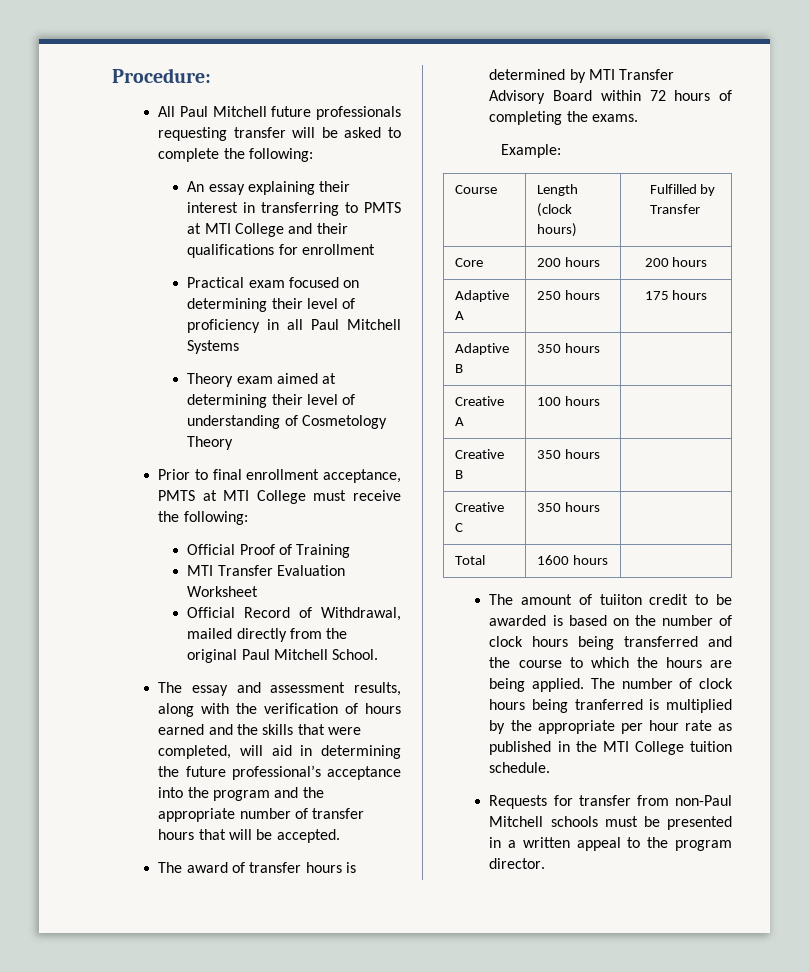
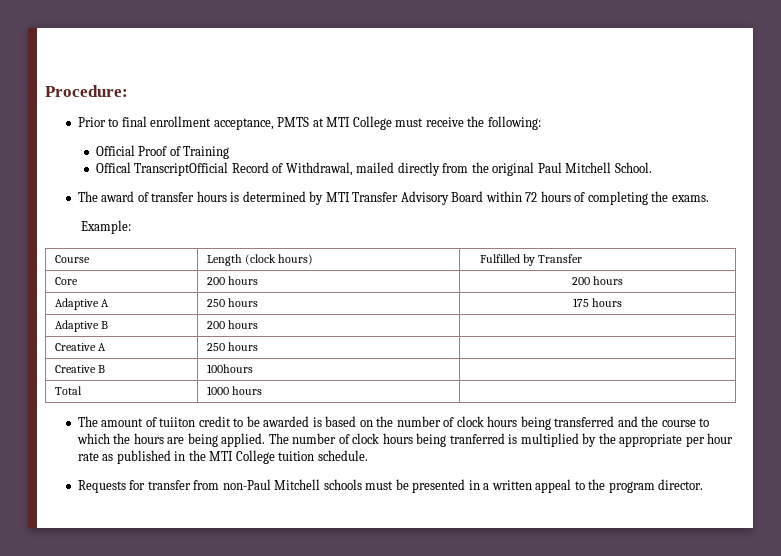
[158,106,401,120] [158,127,401,141] [158,148,314,162] [187,181,351,195] [187,202,401,216] [187,223,348,237] [187,244,375,258] [187,277,360,288] [187,298,356,312] [187,319,401,333] [187,340,240,354] [187,373,337,387] [187,394,356,408] [187,415,387,429] [187,436,234,450] // All Paul Mitchell future professionals requesting transfer will be asked to complete the following: // An essay explaining their interest in transferring to PMTS at MTI College and their qualifications for enrollment // Practical exam focused on determining their level of proficiency in all Paul Mitchell Systems // Theory exam aimed at determining their level of understanding of Cosmetology Theory -> (128, 91) none
[187,565,345,576] [187,586,259,597] [187,607,236,618] MTI Transfer Evaluation Worksheet // Official -> [95,162,229,176] Offical TranscriptOfficial
[158,682,401,696] [158,703,401,717] [158,724,362,735] [158,745,401,759] [158,765,401,780] [158,787,324,801] [158,808,365,822] [158,829,340,843] // The essay and assessment results, along with the verification of hours earned and the skills that were completed, will aid in determining the future professional’s acceptance into the program and the appropriate number of transfer hours that will be accepted. -> (652, 167) none
[537,344,562,353] 350 -> [207,321,226,329] 200
[537,397,562,406] 100 -> [207,343,226,351] 250
[537,449,601,459] [455,502,505,512] [455,523,464,532] [537,502,601,512] 350 hours | // Creative C | 350 hours -> [207,364,254,373] 100hours
[537,555,570,565] 1600 -> [207,386,230,395] 1000

